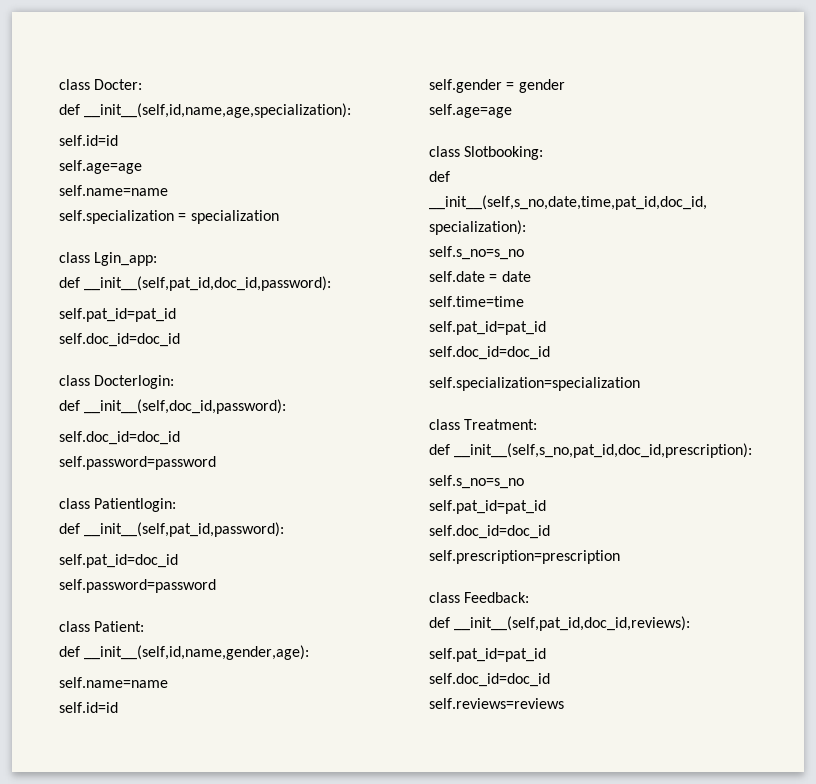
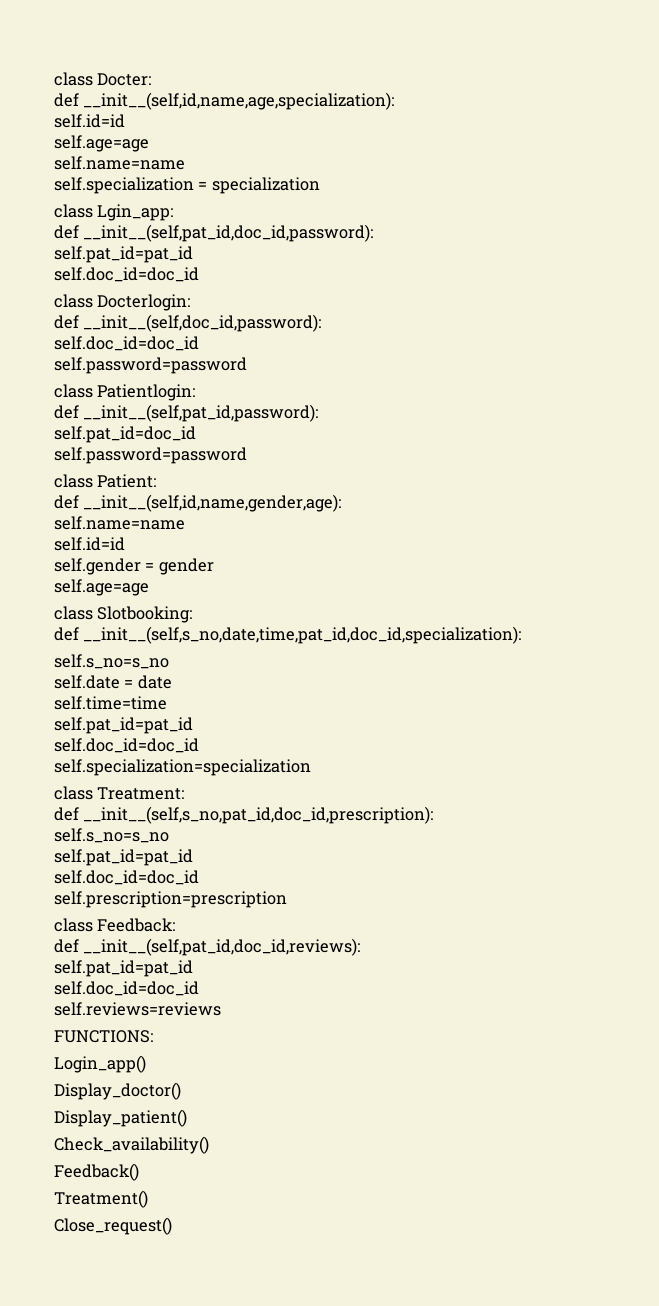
(564, 703) none -> [54,1030,153,1043] [54,1055,146,1073] [54,1082,181,1100] [54,1109,187,1127] [54,1136,209,1154] [54,1163,139,1181] [54,1190,148,1208] [54,1217,172,1235] // FUNCTIONS: // Login_app() // Display_doctor() // Display_patient() // Check_availability() // Feedback() // Treatment() // Close_request()

